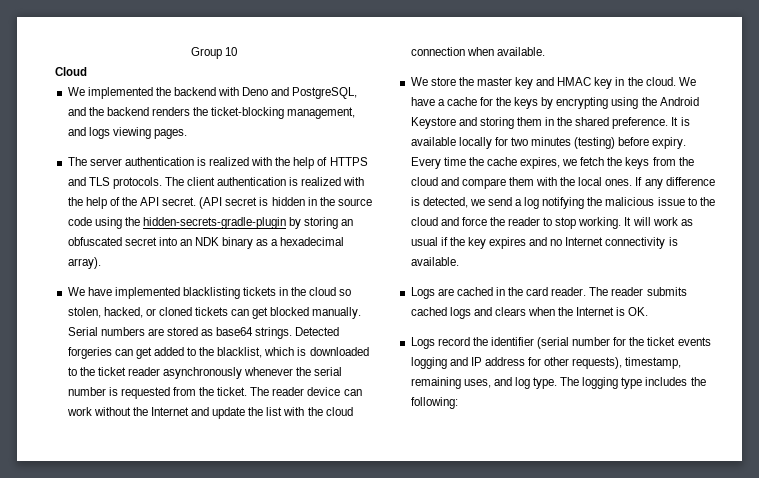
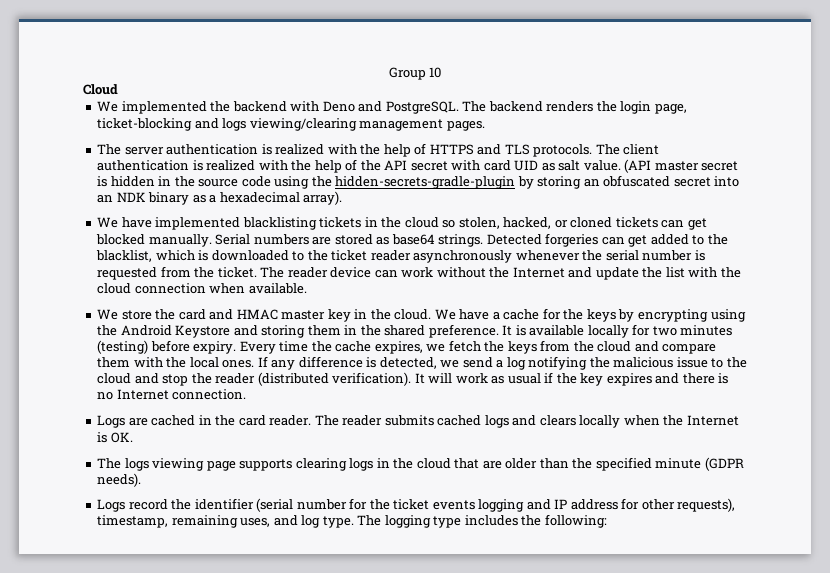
[292,87,358,99] [67,107,356,119] [67,127,151,139] PostgreSQL, and the backend renders the ticket-blocking management, and logs viewing -> [385,101,687,114] [97,118,444,131] PostgreSQL. The backend renders the login page, ticket-blocking and logs viewing/clearing management
[162,197,223,209] secret. (API -> [410,159,699,173] secret with card UID as salt value. (API master
[476,77,534,89] master key -> [178,309,206,320] card
(592, 81) none -> [281,310,326,320] master
[461,217,487,226] force -> [162,374,189,386] stop
[543,217,622,229] to stop working. -> [257,372,412,386] (distributed verification).
[550,237,678,249] [410,257,459,266] no Internet connectivity is available. -> [682,373,729,384] [97,389,247,400] there is no Internet connection.
(526, 311) none -> [579,415,621,428] locally
(649, 311) none -> [97,457,744,471] [97,473,142,487] // The logs viewing page supports clearing logs in the cloud that are older than the specified minute (GDPR needs).

